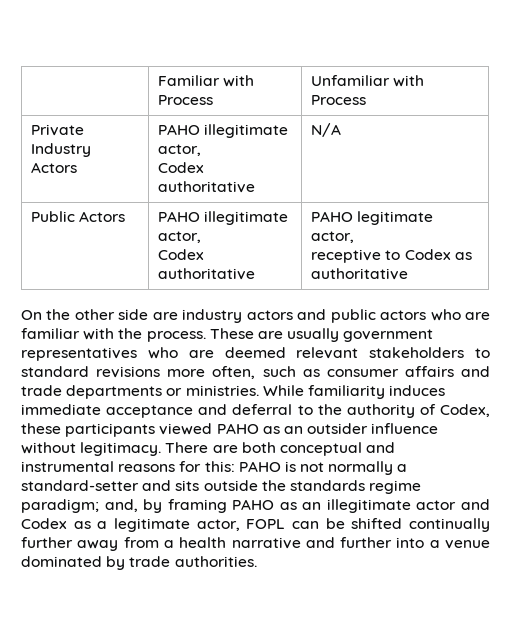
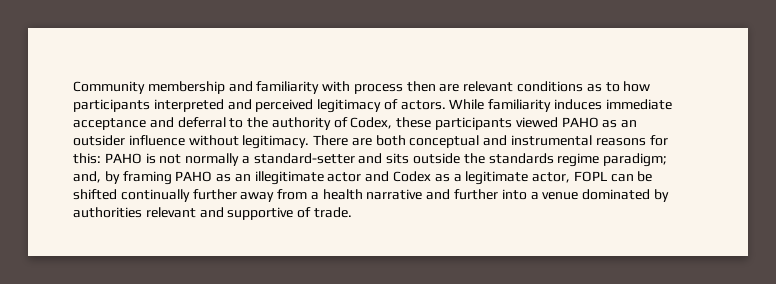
[158,75,255,87] [158,95,214,105] [311,75,425,87] [311,95,367,105] [31,124,85,136] [31,143,92,157] [31,162,78,173] [158,124,289,138] [158,144,202,156] [158,162,205,173] [158,181,256,193] [311,123,342,137] [31,211,126,222] [158,211,289,225] [158,231,202,243] [158,249,205,260] [158,268,256,280] [311,211,434,225] [311,231,355,243] [311,249,472,263] [311,268,409,280] [21,309,490,323] [21,328,434,342] [21,347,490,361] [21,366,490,379] [21,385,259,399] | Familiar with Process | Unfamiliar with Process // Private Industry Actors | PAHO illegitimate actor, // Codex authoritative | N/A // Public Actors | PAHO illegitimate actor, // Codex authoritative | PAHO legitimate actor, // receptive to Codex as authoritative // On the other side are industry actors and public actors who are familiar with the process. These are usually government representatives who are deemed relevant stakeholders to standard revisions more often, such as consumer affairs and trade departments or ministries. -> [73,81,651,94] [73,99,446,113] Community membership and familiarity with process then are relevant conditions as to how participants interpreted and perceived legitimacy of actors.
[129,556,257,567] trade authorities. -> [73,207,352,220] authorities relevant and supportive of trade.

